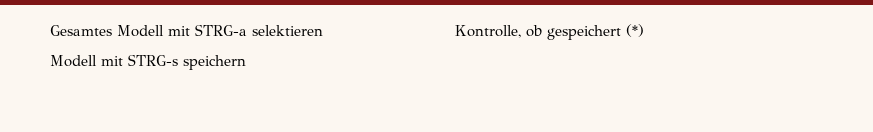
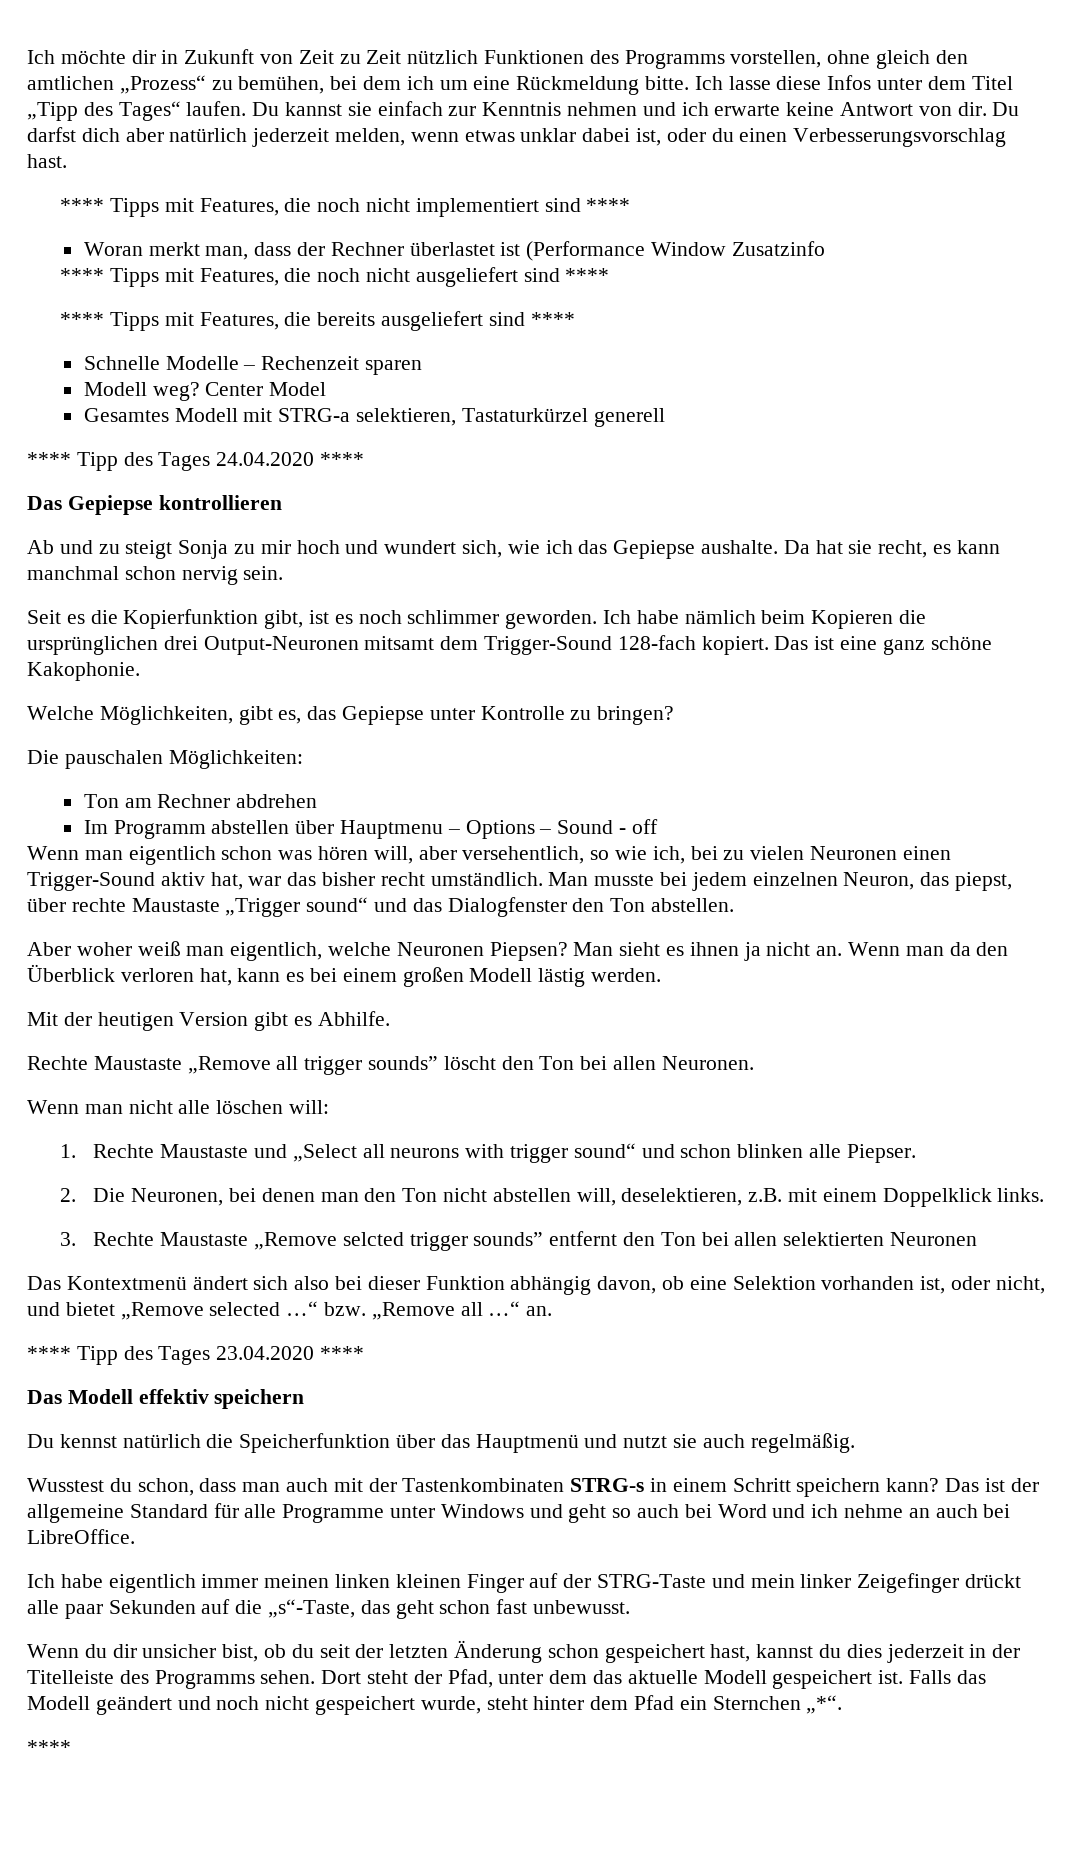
[50,24,323,37] [50,54,246,70] [455,24,644,40] Gesamtes Modell mit STRG-a selektieren // Modell mit STRG-s speichern // Kontrolle, ob gespeichert (*) -> [27,49,968,69] [27,75,1013,95] [27,101,1020,121] [27,127,1007,147] [27,154,67,168] [60,198,631,217] [83,241,825,261] [60,267,610,287] [60,311,575,331] [83,356,423,375] [83,382,327,401] [83,408,665,427] [27,452,365,471] [27,495,282,515] [27,540,1000,559] [27,566,284,585] [27,609,927,629] [27,635,992,655] [27,662,140,681] [27,706,675,725] [27,750,303,769] [83,794,318,808] [83,819,658,839] [27,846,951,865] [27,872,1013,891] [27,897,735,917] [27,941,1009,961] [27,964,662,987] [27,1011,390,1031] [27,1056,754,1075] [27,1100,330,1114] [60,1143,916,1163] [60,1188,1045,1207] [60,1231,977,1251] [27,1276,1045,1295] [27,1301,553,1320] [27,1346,365,1365] [27,1389,305,1409] [27,1433,855,1453] [27,1478,1039,1497] [27,1503,1011,1523] [27,1529,135,1544] [27,1573,1022,1593] [27,1599,631,1619] [27,1640,1021,1663] [27,1669,986,1689] [27,1695,843,1715] [27,1740,71,1754] Ich möchte dir in Zukunft von Zeit zu Zeit nützlich Funktionen des Programms vorstellen, ohne gleich den amtlichen „Prozess“ zu bemühen, bei dem ich um eine Rückmeldung bitte. Ich lasse diese Infos unter dem Titel „Tipp des Tages“ laufen. Du kannst sie einfach zur Kenntnis nehmen und ich erwarte keine Antwort von dir. Du darfst dich aber natürlich jederzeit melden, wenn etwas unklar dabei ist, oder du einen Verbesserungsvorschlag hast. // **** Tipps mit Features, die noch nicht implementiert sind **** // Woran merkt man, dass der Rechner überlastet ist (Performance Window Zusatzinfo // **** Tipps mit Features, die noch nicht ausgeliefert sind **** // **** Tipps mit Features, die bereits ausgeliefert sind **** // Schnelle Modelle – Rechenzeit sparen // Modell weg? Center Model // Gesamtes Modell mit STRG-a selektieren, Tastaturkürzel generell // **** Tipp des Tages 24.04.2020 **** // Das Gepiepse kontrollieren // Ab und zu steigt Sonja zu mir hoch und wundert sich, wie ich das Gepiepse aushalte. Da hat sie recht, es kann manchmal schon nervig sein. // Seit es die Kopierfunktion gibt, ist es noch schlimmer geworden. Ich habe nämlich beim Kopieren die ursprünglichen drei Output-Neuronen mitsamt dem Trigger-Sound 128-fach kopiert. Das ist eine ganz schöne Kakophonie. // Welche Möglichkeiten, gibt es, das Gepiepse unter Kontrolle zu bringen? // Die pauschalen Möglichkeiten: // Ton am Rechner abdrehen // Im Programm abstellen über Hauptmenu – Options – Sound - off // Wenn man eigentlich schon was hören will, aber versehentlich, so wie ich, bei zu vielen Neuronen einen Trigger-Sound aktiv hat, war das bisher recht umständlich. Man musste bei jedem einzelnen Neuron, das piepst, über rechte Maustaste „Trigger sound“ und das Dialogfenster den Ton abstellen. // Aber woher weiß man eigentlich, welche Neuronen Piepsen? Man sieht es ihnen ja nicht an. Wenn man da den Überblick verloren hat, kann es bei einem großen Modell lästig werden. // Mit der heutigen Version gibt es Abhilfe. // Rechte Maustaste „Remove all trigger sounds” löscht den Ton bei allen Neuronen. // Wenn man nicht alle löschen will: // 1. Rechte Maustaste und „Select all neurons with trigger sound“ und schon blinken alle Piepser. // 2. Die Neuronen, bei denen man den Ton nicht abstellen will, deselektieren, z.B. mit einem Doppelklick links. // 3. Rechte Maustaste „Remove selcted trigger sounds” entfernt den Ton bei allen selektierten Neuronen // Das Kontextmenü ändert sich also bei dieser Funktion abhängig davon, ob eine Selektion vorhanden ist, oder nicht, und bietet „Remove selected …“ bzw. „Remove all …“ an. // **** Tipp des Tages 23.04.2020 **** // Das Modell effektiv speichern // Du kennst natürlich die Speicherfunktion über das Hauptmenü und nutzt sie auch regelmäßig. // Wusstest du schon, dass man auch mit der Tastenkombinaten STRG-s in einem Schritt speichern kann? Das ist der allgemeine Standard für alle Programme unter Windows und geht so auch bei Word und ich nehme an auch bei LibreOffice. // Ich habe eigentlich immer meinen linken kleinen Finger auf der STRG-Taste und mein linker Zeigefinger drückt alle paar Sekunden auf die „s“-Taste, das geht schon fast unbewusst. // Wenn du dir unsicher bist, ob du seit der letzten Änderung schon gespeichert hast, kannst du dies jederzeit in der Titelleiste des Programms sehen. Dort steht der Pfad, unter dem das aktuelle Modell gespeichert ist. Falls das Modell geändert und noch nicht gespeichert wurde, steht hinter dem Pfad ein Sternchen „*“. // ****

